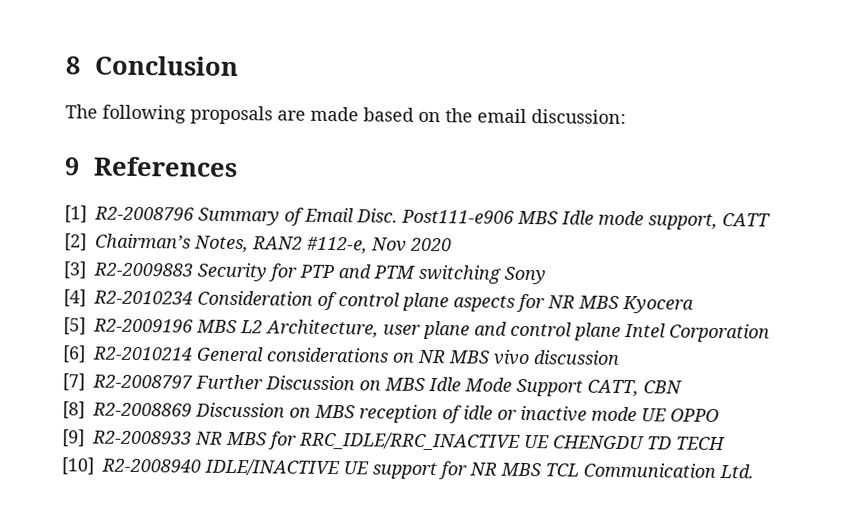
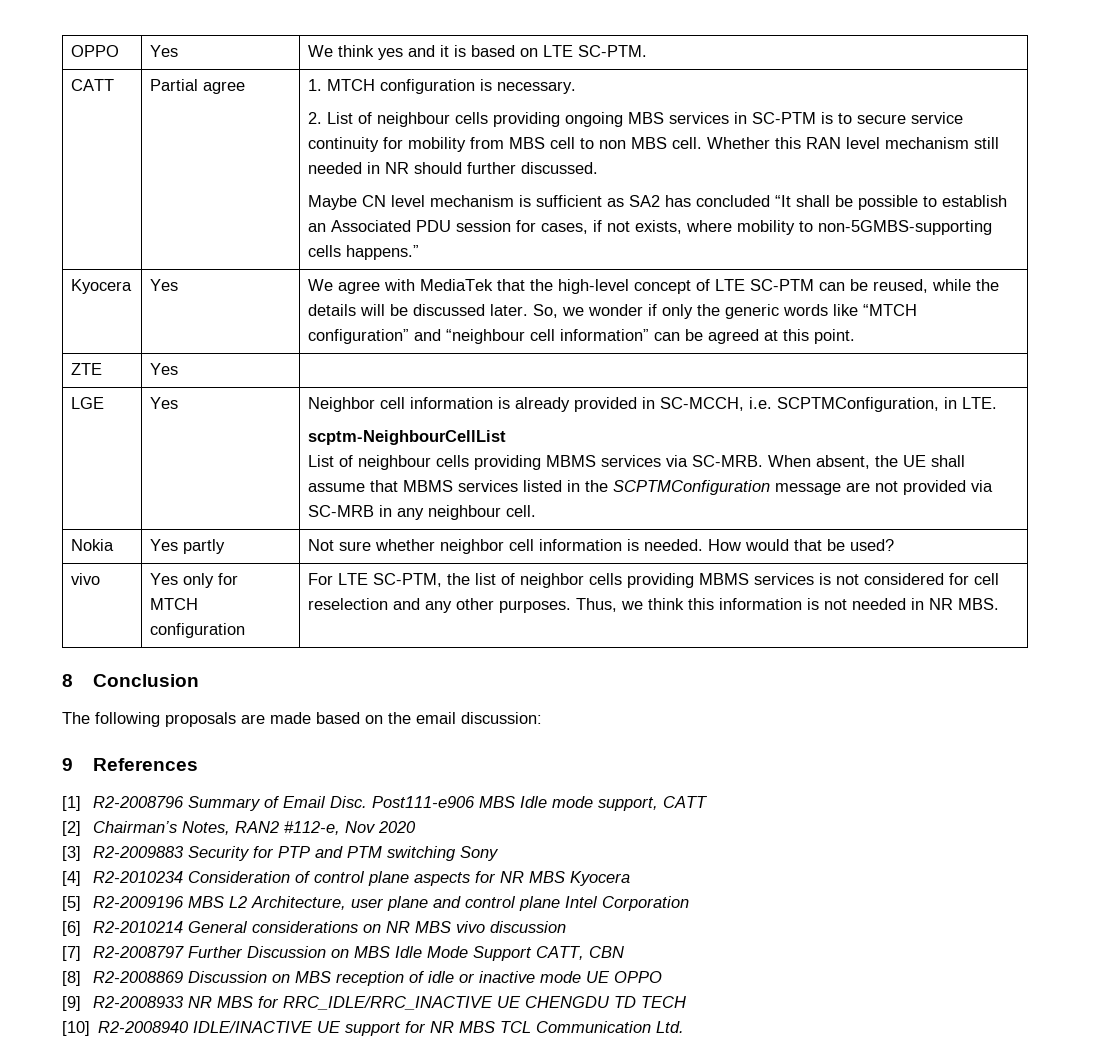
(65, 65) none -> [71,45,120,57] [150,45,179,57] [308,45,648,60] [71,79,115,91] [150,79,246,94] [308,79,577,94] [308,112,964,127] [308,137,1000,152] [308,162,599,174] [308,195,1008,210] [308,220,993,235] [308,245,420,260] [71,279,133,294] [150,279,179,291] [308,279,1000,294] [308,304,918,319] [308,329,856,344] [71,363,103,375] [150,363,179,375] [71,397,105,409] [150,397,179,409] [308,397,998,412] [308,430,507,445] [308,455,966,470] [308,480,994,495] [308,505,537,520] [71,539,115,551] [150,539,226,554] [308,539,895,554] [71,573,101,585] [150,573,239,588] [150,598,199,610] [150,623,246,638] [308,573,1000,588] [308,598,1000,613] OPPO | Yes | We think yes and it is based on LTE SC-PTM. // CATT | Partial agree | 1. MTCH configuration is necessary. // 2. List of neighbour cells providing ongoing MBS services in SC-PTM is to secure service continuity for mobility from MBS cell to non MBS cell. Whether this RAN level mechanism still needed in NR should further discussed. // Maybe CN level mechanism is sufficient as SA2 has concluded “It shall be possible to establish an Associated PDU session for cases, if not exists, where mobility to non-5GMBS-supporting cells happens.” // Kyocera | Yes | We agree with MediaTek that the high-level concept of LTE SC-PTM can be reused, while the details will be discussed later. So, we wonder if only the generic words like “MTCH configuration” and “neighbour cell information” can be agreed at this point. // ZTE | Yes | // LGE | Yes | Neighbor cell information is already provided in SC-MCCH, i.e. SCPTMConfiguration, in LTE. // scptm-NeighbourCellList // List of neighbour cells providing MBMS services via SC-MRB. When absent, the UE shall assume that MBMS services listed in the SCPTMConfiguration message are not provided via SC-MRB in any neighbour cell. // Nokia | Yes partly | Not sure whether neighbor cell information is needed. How would that be used? // vivo | Yes only for MTCH configuration | For LTE SC-PTM, the list of neighbor cells providing MBMS services is not considered for cell reselection and any other purposes. Thus, we think this information is not needed in NR MBS. //

